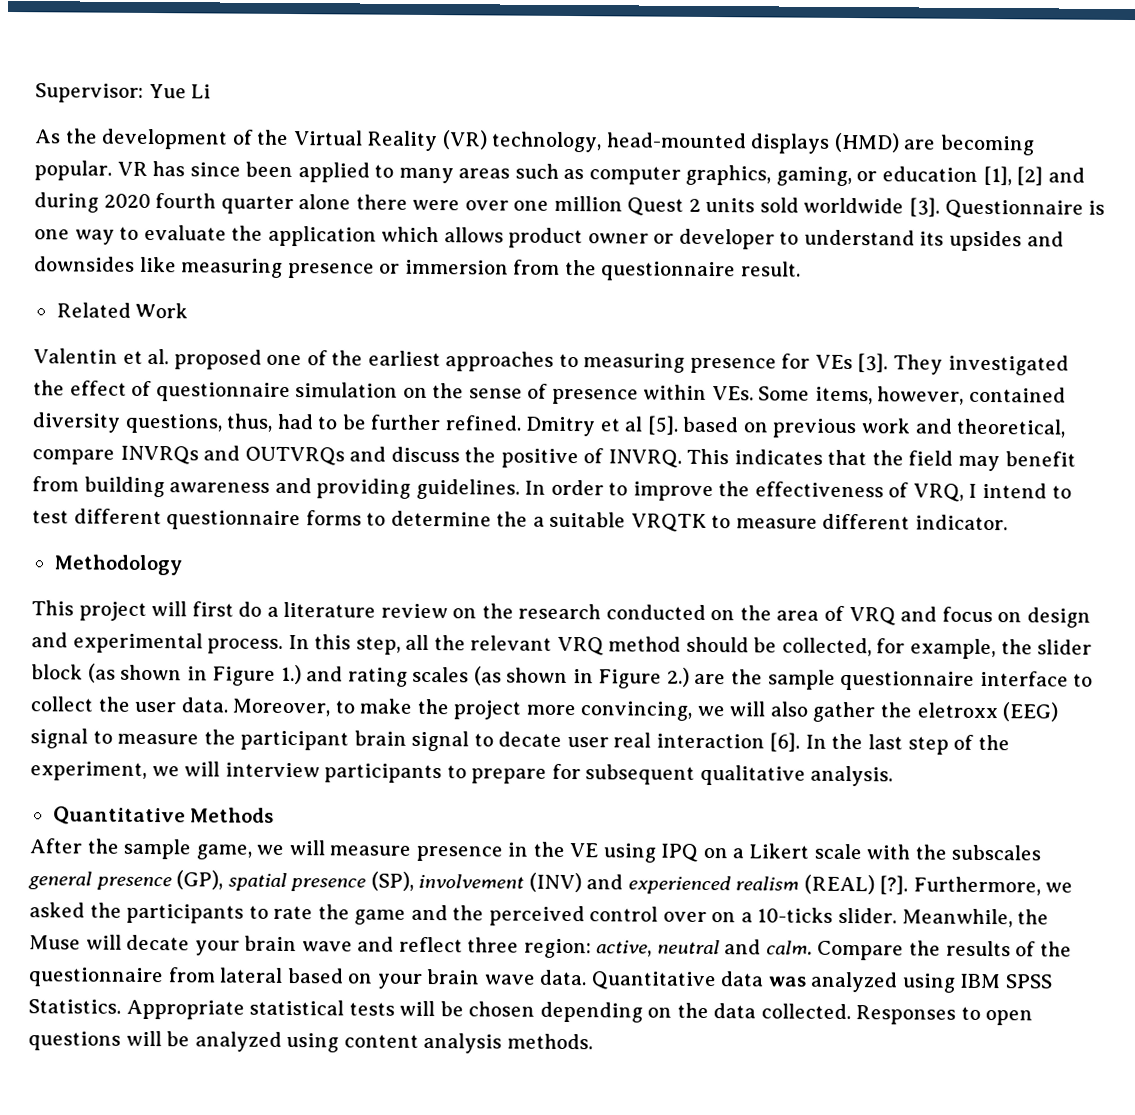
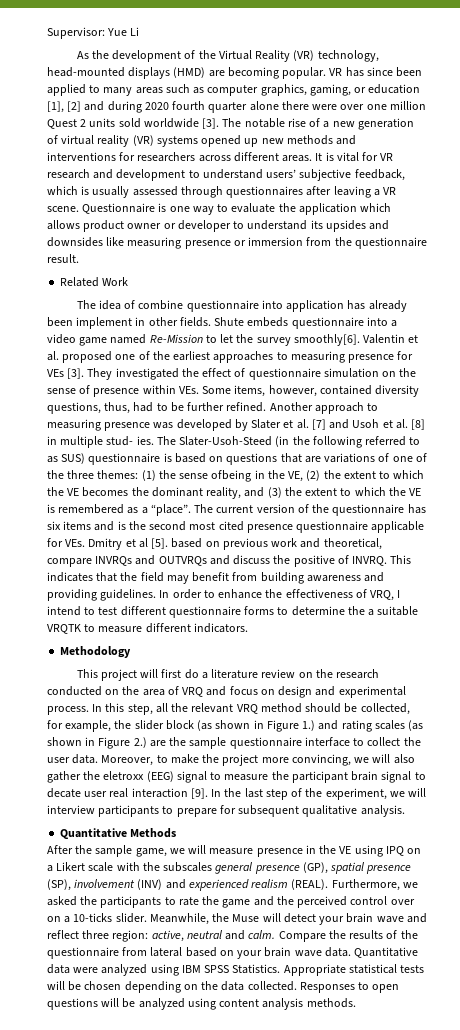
(941, 207) none -> [222,118,414,130] [47,135,357,147] [47,152,394,162] [47,169,405,181] [47,186,397,198] [47,206,79,212] The notable rise of a new generation of virtual reality (VR) systems opened up new methods and interventions for researchers across different areas. It is vital for VR research and development to understand users’ subjective feedback, which is usually assessed through questionnaires after leaving a VR scene.
(189, 310) none -> [76,300,407,312] [47,317,398,329] [47,334,360,346] The idea of combine questionnaire into application has already been implement in other fields. Shute embeds questionnaire into a video game named Re-Mission to let the survey smoothly[6].
(522, 423) none -> [269,402,379,414] [47,419,426,431] [47,436,421,448] [47,453,427,465] [47,470,425,482] [47,487,422,499] [47,504,426,516] [47,521,425,533] [47,538,86,547] Another approach to measuring presence was developed by Slater et al. [7] and Usoh et al. [8] in multiple stud- ies. The Slater-Usoh-Steed (in the following referred to as SUS) questionnaire is based on questions that are variations of one of the three themes: (1) the sense ofbeing in the VE, (2) the extent to which the VE becomes the dominant reality, and (3) the extent to which the VE is remembered as a “place”. The current version of the questionnaire has six items and is the second most cited presence questionnaire applicable for VEs.
[632,481,714,502] improve -> [218,589,263,599] enhance
[914,514,1008,531] indicator. -> [193,623,248,633] indicators.
[769,732,801,752] [6]. -> [190,788,208,799] [9].
[803,874,909,895] (REAL) [?]. -> [291,879,329,890] (REAL).
[126,934,191,951] decate -> [283,913,316,923] detect
[767,976,807,987] was -> [73,967,99,973] were

